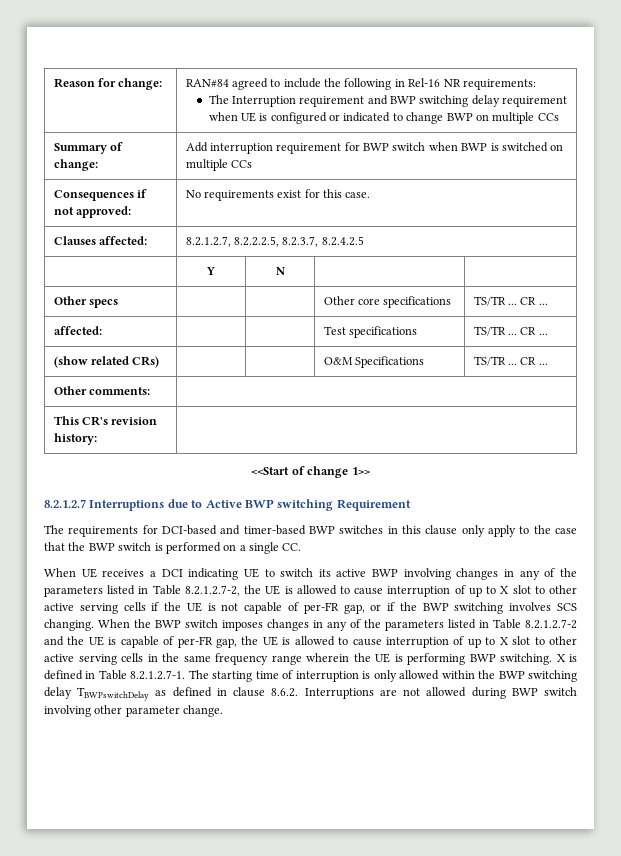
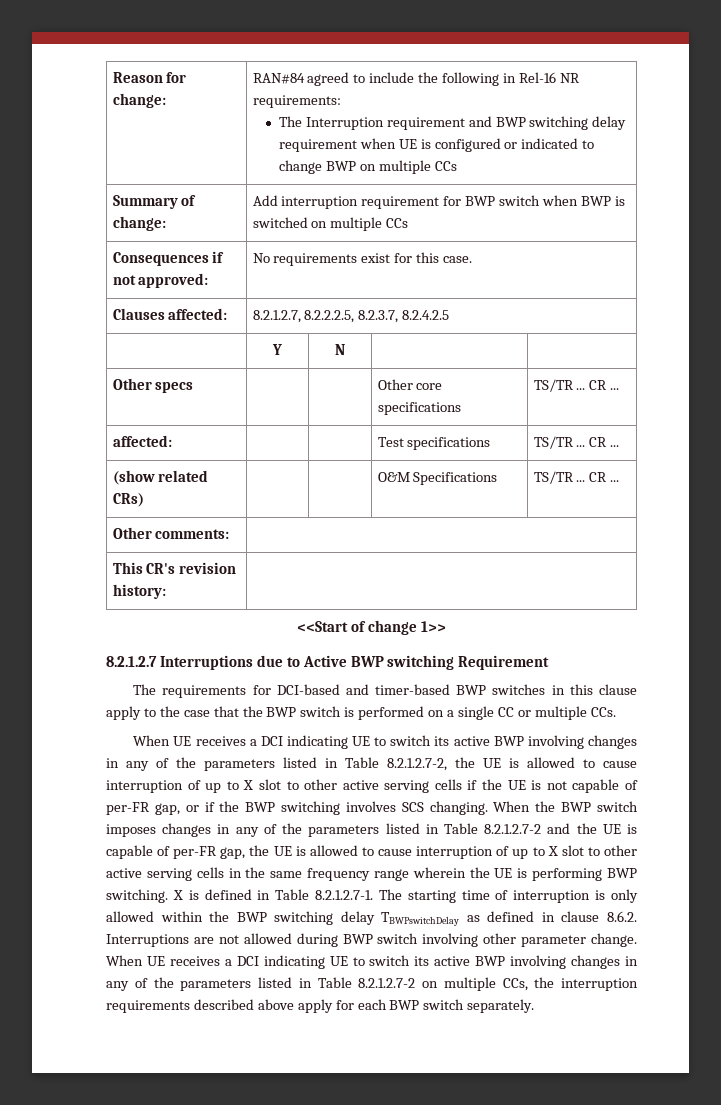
[461,525,485,537] only -> (638, 689) none
[282,543,302,551] CC. -> [497,706,616,720] CC or multiple CCs.
(224, 711) none -> [106,955,639,969] [106,977,638,991] [106,999,535,1013] When UE receives a DCI indicating UE to switch its active BWP involving changes in any of the parameters listed in Table 8.2.1.2.7-2 on multiple CCs, the interruption requirements described above apply for each BWP switch separately.

